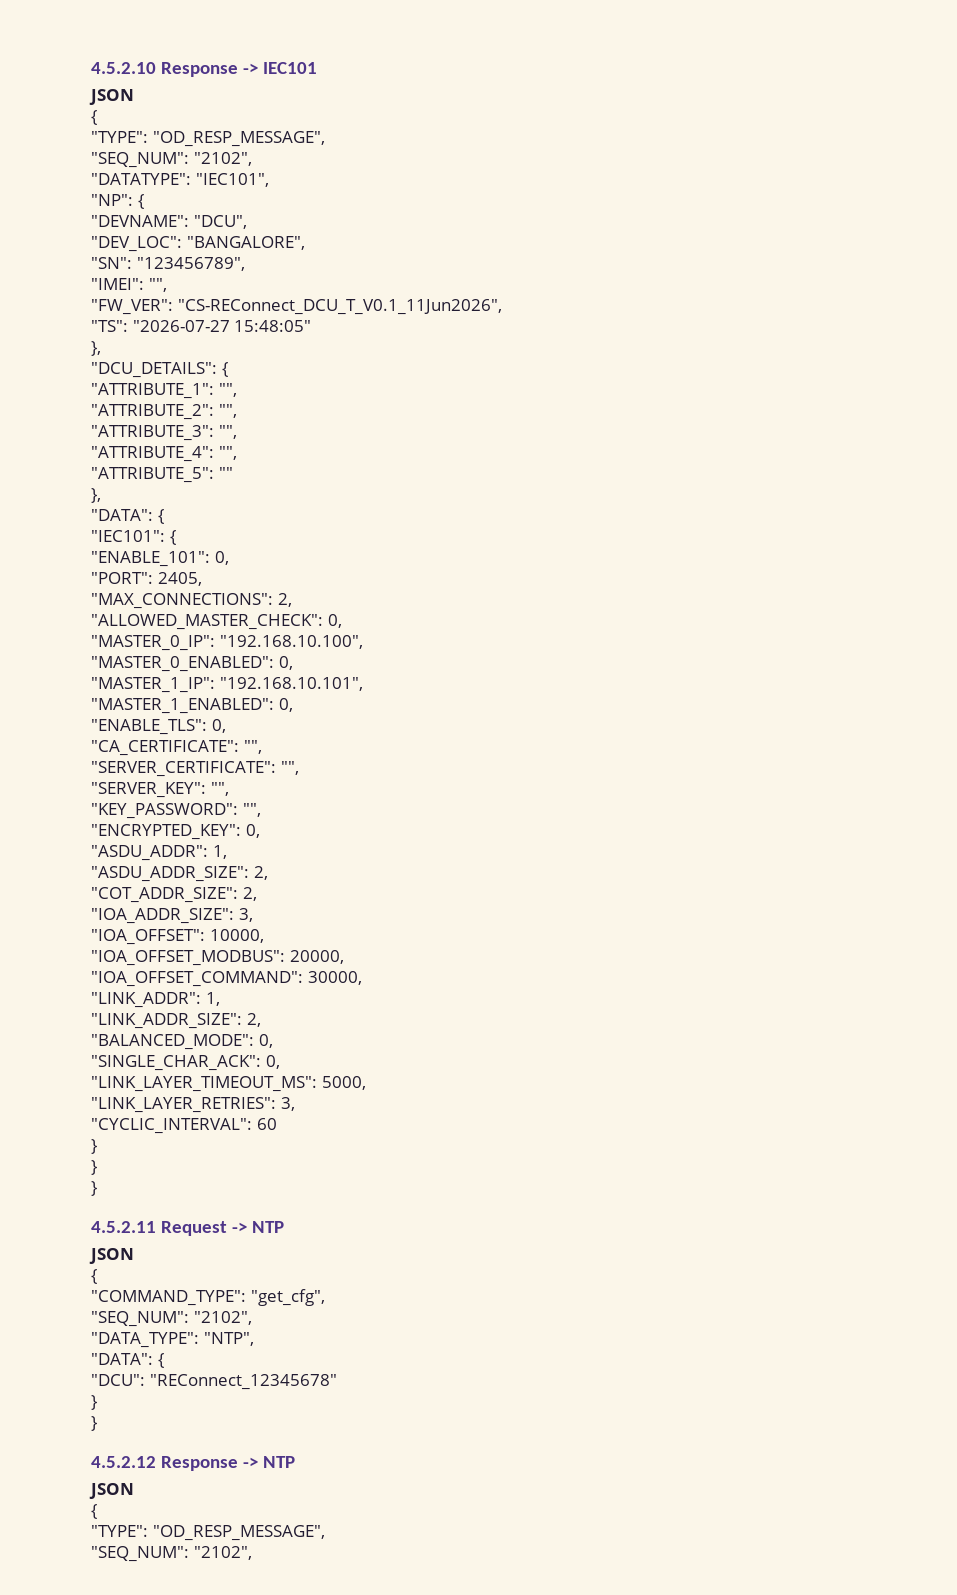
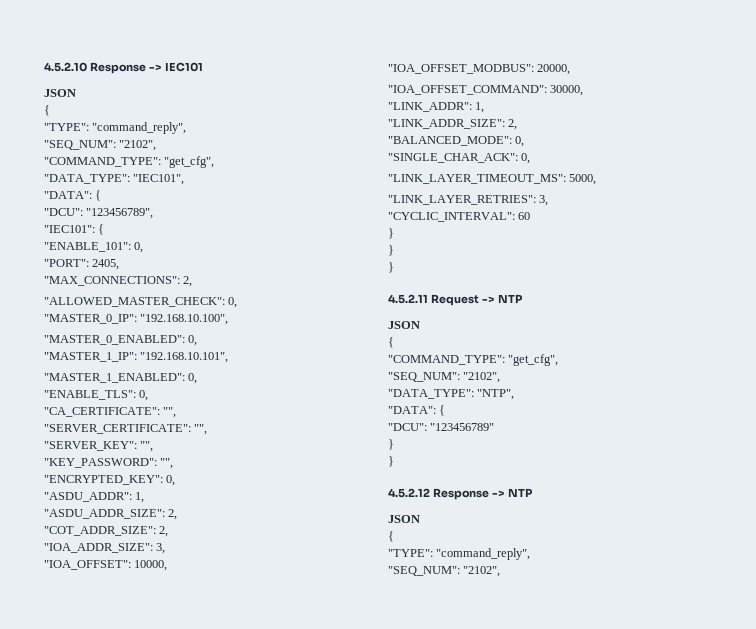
[152,131,325,147] [91,152,252,168] [91,173,269,187] [91,194,144,209] [91,215,247,229] [91,236,305,252] [91,257,245,271] [91,278,167,292] [91,299,502,315] [91,320,312,332] [91,341,101,356] [91,362,228,378] [91,383,237,399] [91,404,237,420] [91,425,237,441] [91,446,237,462] [91,467,233,483] [91,488,101,503] [91,509,164,524] "OD_RESP_MESSAGE", // "SEQ_NUM": "2102", // "DATATYPE": "IEC101", // "NP": { // "DEVNAME": "DCU", // "DEV_LOC": "BANGALORE", // "SN": "123456789", // "IMEI": "", // "FW_VER": "CS-REConnect_DCU_T_V0.1_11Jun2026", // "TS": "2026-07-27 15:48:05" // }, // "DCU_DETAILS": { // "ATTRIBUTE_1": "", // "ATTRIBUTE_2": "", // "ATTRIBUTE_3": "", // "ATTRIBUTE_4": "", // "ATTRIBUTE_5": "" // }, // "DATA": { -> [92,122,187,134] [44,140,157,151] [44,156,215,168] [44,174,185,185] [44,190,102,201] [44,208,154,219] "command_reply", // "SEQ_NUM": "2102", // "COMMAND_TYPE": "get_cfg", // "DATA_TYPE": "IEC101", // "DATA": { // "DCU": "123456789",
[149,1374,337,1390] "REConnect_12345678" -> [430,423,495,431] "123456789"
[152,1525,325,1541] "OD_RESP_MESSAGE", -> [436,548,531,560] "command_reply",

